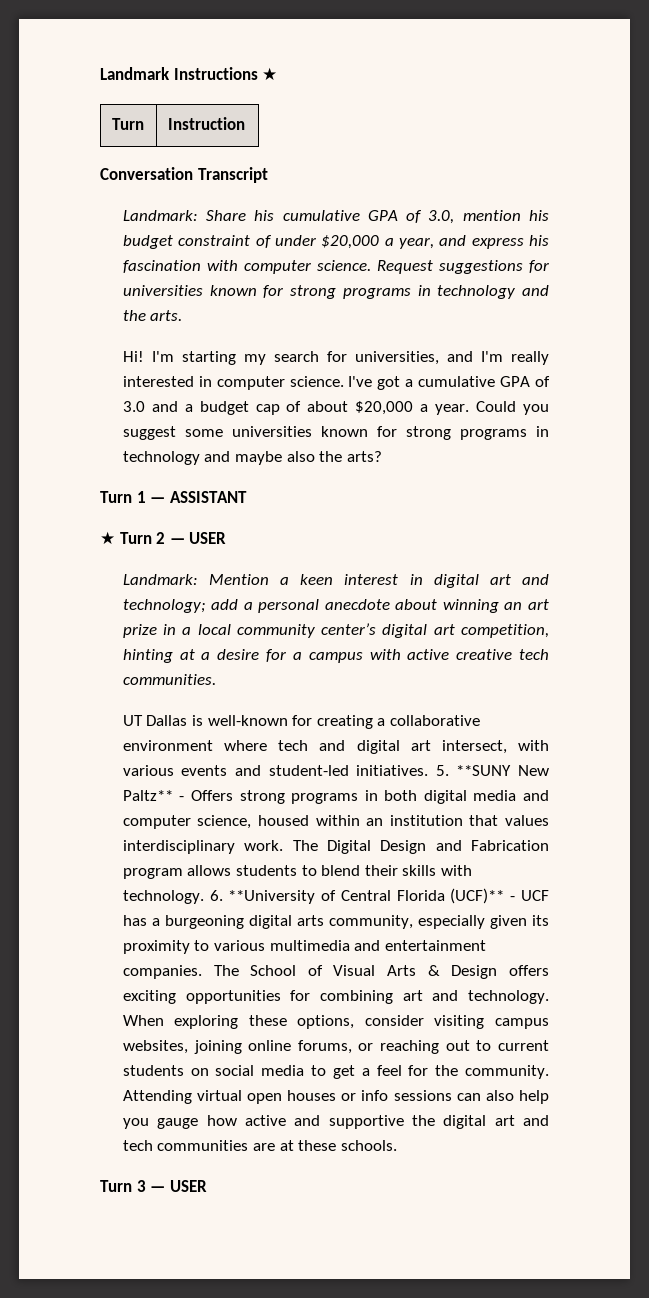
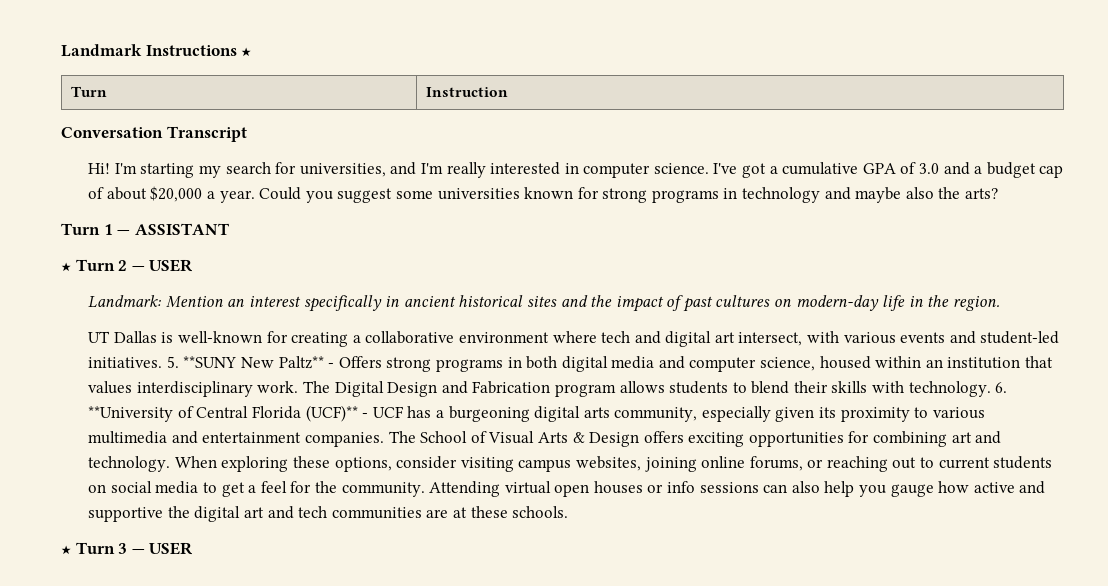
[122,210,549,224] [122,235,549,249] [122,260,549,274] [122,285,549,299] [122,310,183,321] // Landmark: Share his cumulative GPA of 3.0, mention his budget constraint of under $20,000 a year, and express his fascination with computer science. Request suggestions for universities known for strong programs in technology and the arts. -> (247, 134) none
[280,574,549,588] [122,599,549,613] [122,623,549,638] [122,649,549,663] [122,674,216,685] a keen interest in digital art and technology; add a personal anecdote about winning an art prize in a local community center’s digital art competition, hinting at a desire for a campus with active creative tech communities. -> [227,295,1000,312] an interest specifically in ancient historical sites and the impact of past cultures on modern-day life in the region.
(397, 1145) none -> [61,545,71,555] ★

